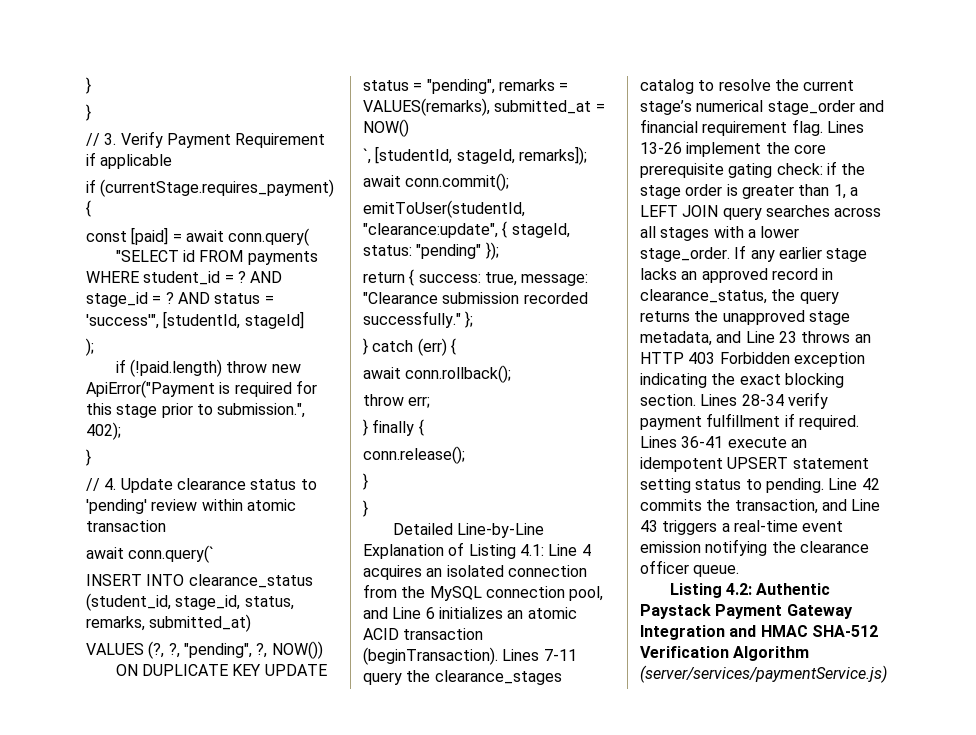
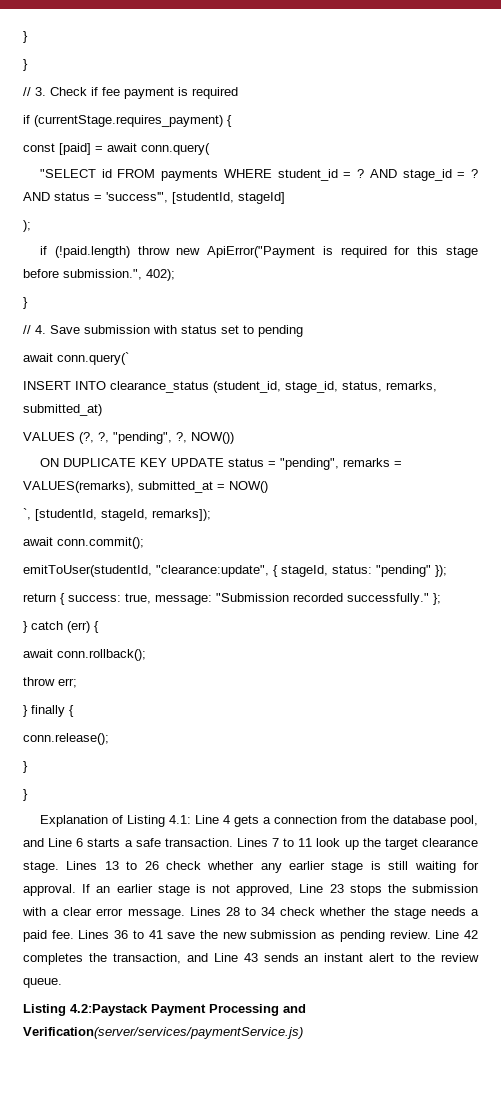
[120,131,326,148] [86,152,173,169] Verify Payment Requirement if applicable -> [50,87,238,99] Check if fee payment is required
[161,403,213,418] prior to -> [23,269,59,278] before
[120,478,317,493] [86,499,296,514] [86,520,166,532] Update clearance status to 'pending' review within atomic transaction -> [50,325,303,337] Save submission with status set to pending
[363,292,520,304] "Clearance submission -> [216,593,289,602] "Submission
[392,523,544,538] Detailed Line-by-Line -> (28, 795) none
[363,565,504,580] acquires an isolated -> [233,815,271,827] gets a
[429,586,565,601] MySQL connection -> [392,815,446,824] database
[438,607,577,619] [363,628,484,640] [363,647,577,665] [363,670,562,685] [640,79,855,94] [640,100,884,115] [640,119,864,136] [640,142,826,157] [640,161,866,178] [640,184,858,199] [640,205,882,220] [640,226,800,241] [640,245,868,262] [640,268,834,283] [640,289,839,304] [640,310,850,325] [640,331,871,346] [640,352,865,367] [640,373,844,388] [640,392,828,409] [640,413,859,430] [640,436,807,448] [640,457,869,472] [640,478,824,493] initializes an atomic ACID transaction (beginTransaction). Lines 7-11 query the clearance_stages catalog to resolve the current stage’s numerical stage_order and financial requirement flag. Lines 13-26 implement the core prerequisite gating check: if the stage order is greater than 1, a LEFT JOIN query searches across all stages with a lower stage_order. If any earlier stage lacks an approved record in clearance_status, the query returns the unapproved stage metadata, and Line 23 throws an HTTP 403 Forbidden exception indicating the exact blocking section. Lines 28-34 verify payment fulfillment if required. Lines 36-41 execute an idempotent UPSERT statement setting status to pending. -> [87,838,478,850] [23,861,479,873] [23,884,479,896] [22,907,480,919] [23,930,431,942] starts a safe transaction. Lines 7 to 11 look up the target clearance stage. Lines 13 to 26 check whether any earlier stage is still waiting for approval. If an earlier stage is not approved, Line 23 stops the submission with a clear error message. Lines 28 to 34 check whether the stage needs a paid fee. Lines 36 to 41 save the new submission as pending review.
[640,499,702,511] commits -> [23,953,83,965] completes
[662,520,844,535] [640,539,869,556] [640,560,740,577] [669,583,831,598] [640,604,853,619] [640,625,878,640] [640,646,810,661] [640,665,887,683] triggers a real-time event emission notifying the clearance officer queue. // Listing 4.2: Authentic Paystack Payment Gateway Integration and HMAC SHA-512 Verification Algorithm (server/services/paymentService.js) -> [263,953,480,962] [23,978,62,988] [23,1004,306,1016] [23,1027,303,1039] sends an instant alert to the review queue. // Listing 4.2:Paystack Payment Processing and Verification(server/services/paymentService.js)

